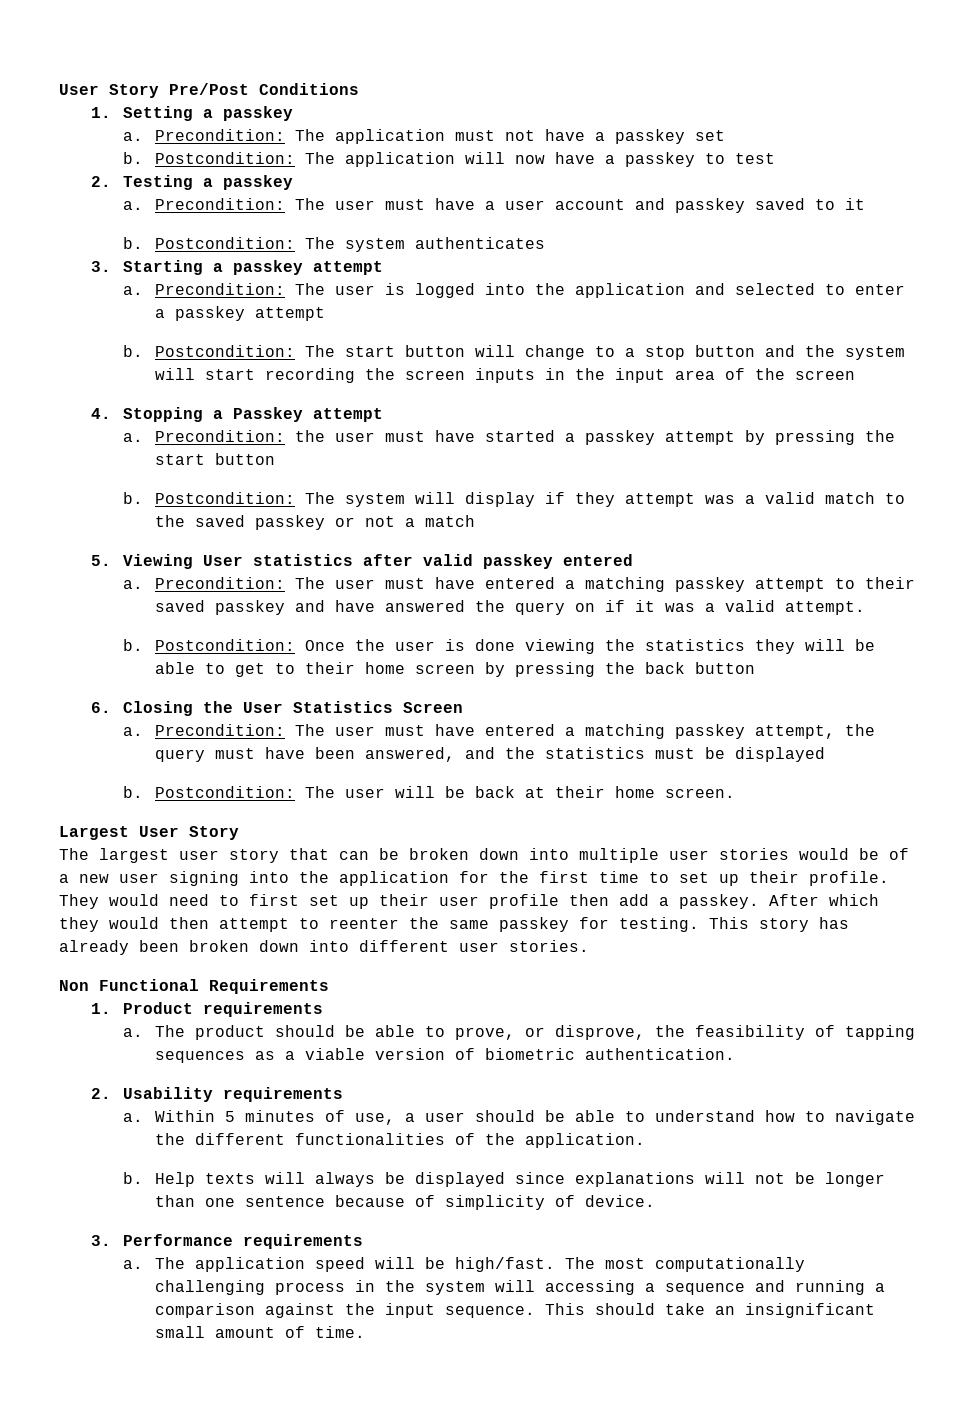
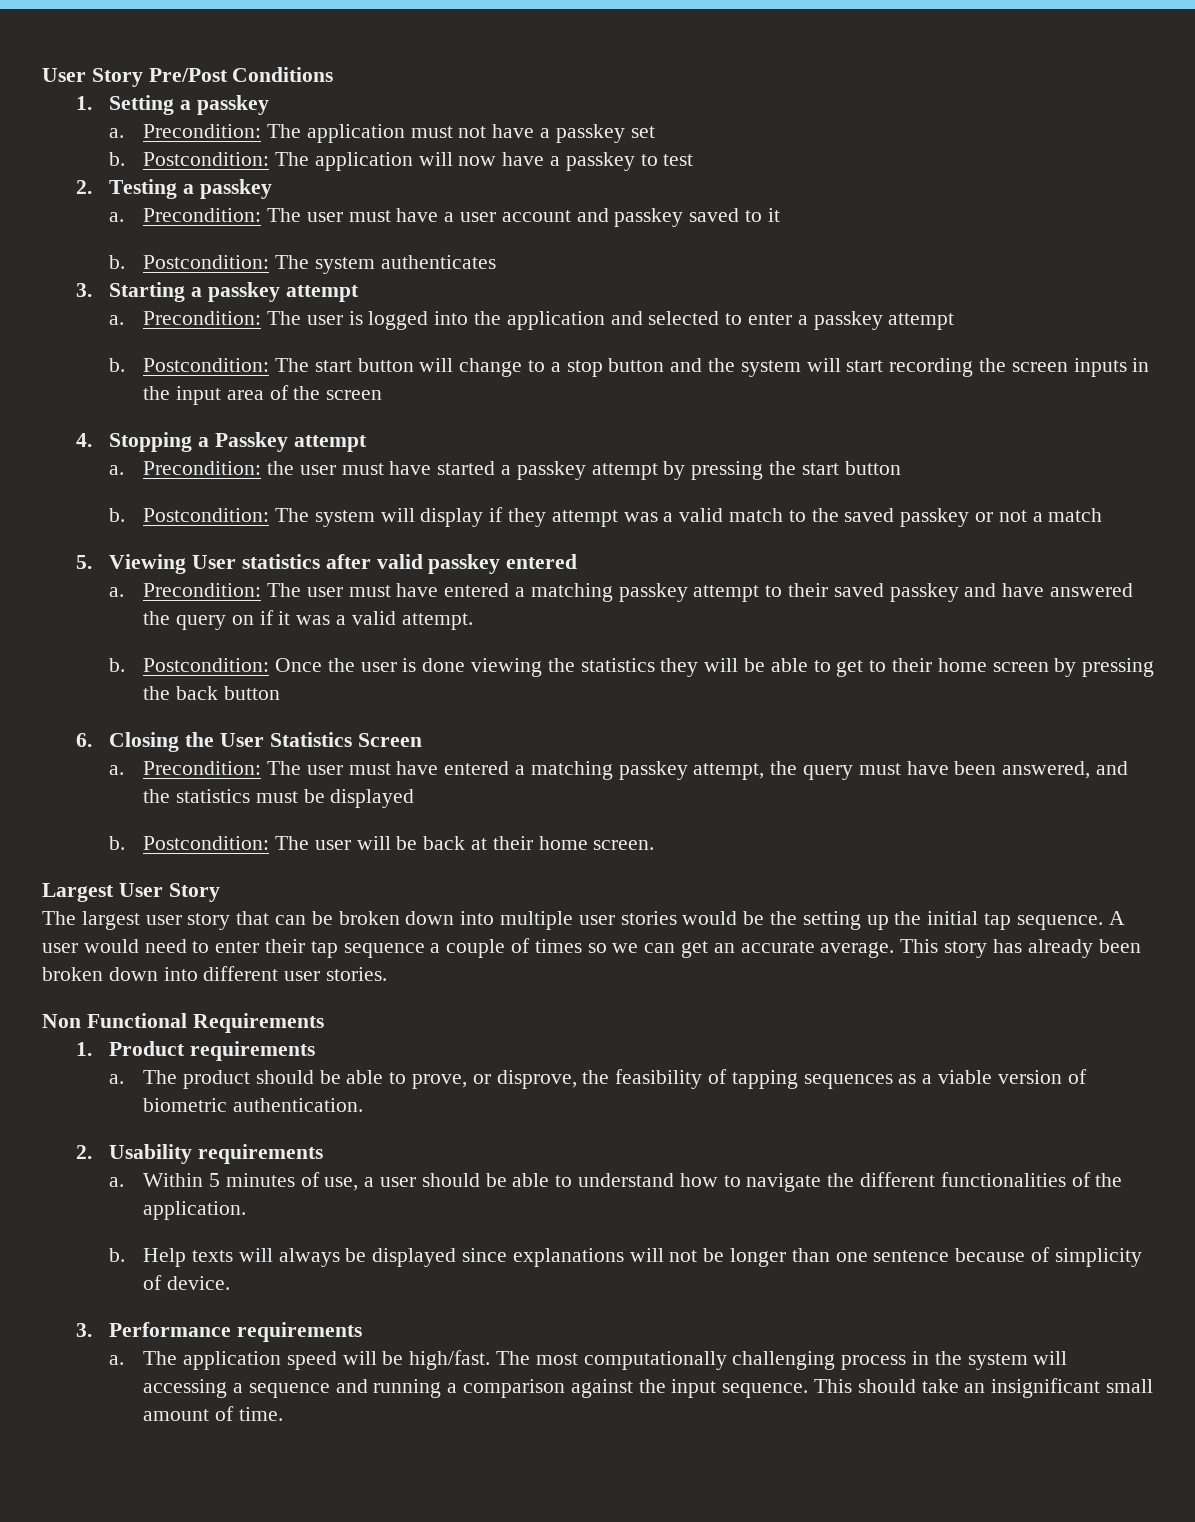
[889,848,909,860] [59,871,889,886] [59,894,879,909] [59,917,699,932] of a new user signing into the application for the first time to set up their profile. They would need to first set up their user profile then add a passkey. After which they would then attempt to reenter the same passkey for testing. -> [770,911,1125,930] [42,938,895,958] the setting up the initial tap sequence. A user would need to enter their tap sequence a couple of times so we can get an accurate average.

